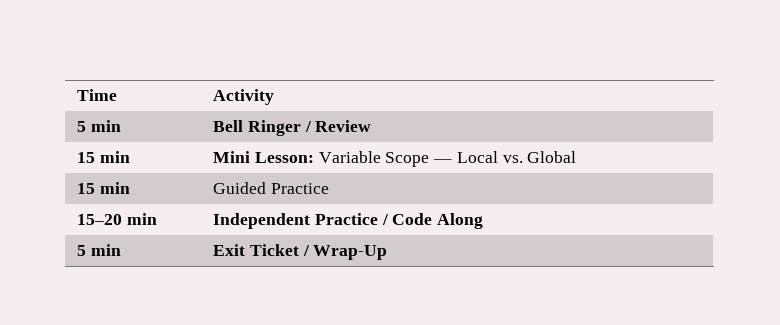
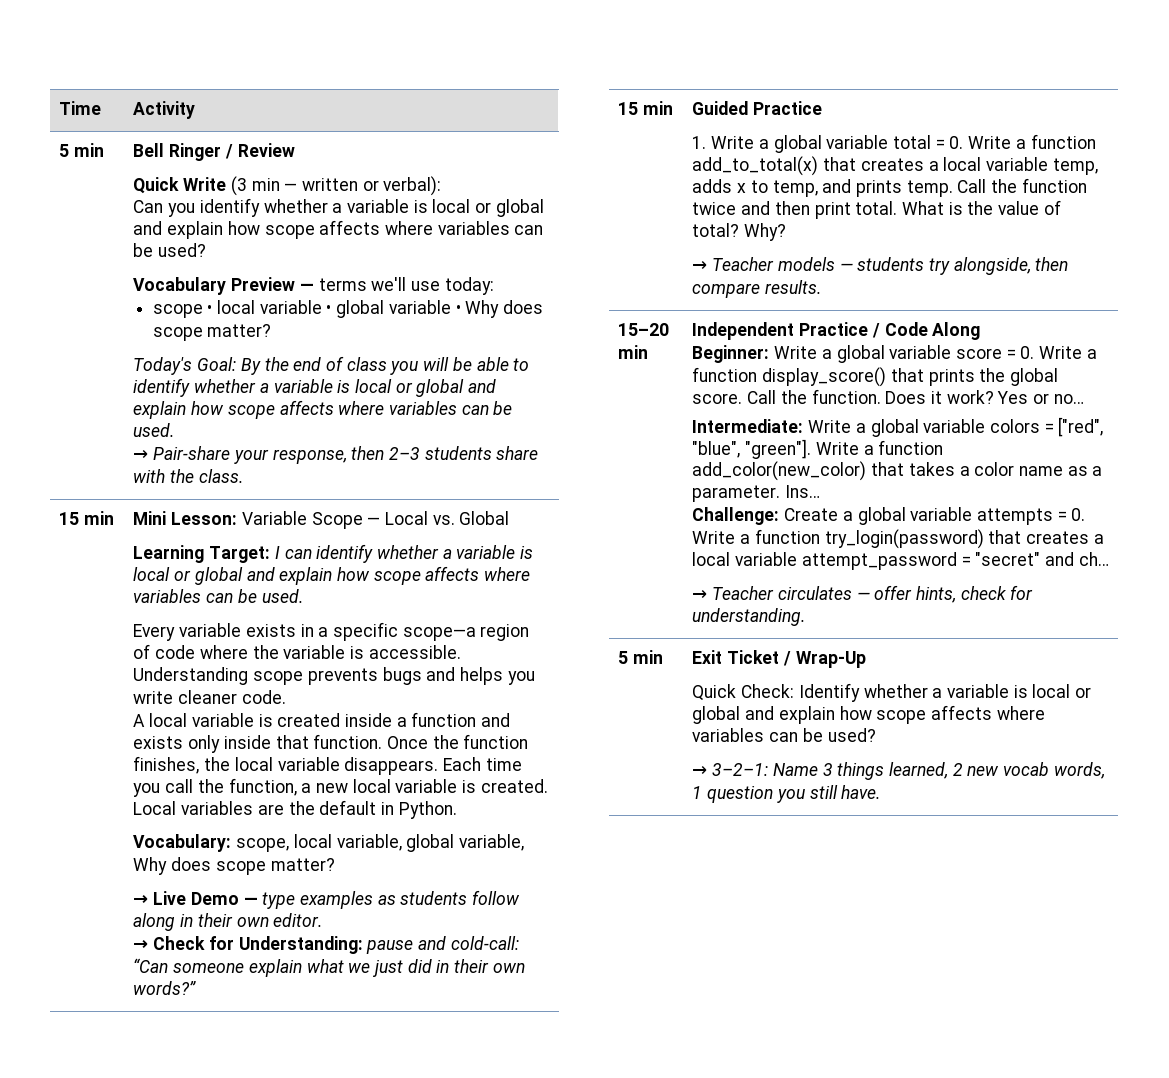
(372, 126) none -> [133,176,442,196] [133,198,544,217] [133,220,544,239] [133,243,207,257] [133,277,494,295] [152,300,544,318] [152,324,272,341] [133,356,530,375] [133,378,497,397] [133,400,513,419] [133,423,175,437] [133,446,539,464] [133,469,243,483] // Quick Write (3 min — written or verbal): // Can you identify whether a variable is local or global and explain how scope affects where variables can be used? // Vocabulary Preview — terms we'll use today: // scope • local variable • global variable • Why does scope matter? // Today's Goal: By the end of class you will be able to identify whether a variable is local or global and explain how scope affects where variables can be used. // → Pair-share your response, then 2–3 students share with the class.
[77,182,130,194] [213,182,329,194] // 15 min | Guided Practice -> [133,544,534,563] [133,566,531,585] [133,589,303,603] [133,622,530,641] [133,644,461,659] [133,667,535,685] [133,690,286,704] [133,712,511,727] [133,734,529,753] [133,756,522,775] [133,778,548,797] [133,800,457,819] [133,834,524,852] [133,857,335,875] [133,890,521,909] [133,913,323,931] [133,936,519,954] [133,958,525,977] [133,981,197,995] [618,101,674,115] [692,101,823,115] [692,134,1096,153] [692,156,1098,176] [692,178,1087,197] [692,200,1061,219] [692,223,787,241] [692,257,1069,275] [692,280,822,298] // Learning Target: I can identify whether a variable is local or global and explain how scope affects where variables can be used. // Every variable exists in a specific scope—a region of code where the variable is accessible. Understanding scope prevents bugs and helps you write cleaner code. // A local variable is created inside a function and exists only inside that function. Once the function finishes, the local variable disappears. Each time you call the function, a new local variable is created. Local variables are the default in Python. // Vocabulary: scope, local variable, global variable, Why does scope matter? // → Live Demo — type examples as students follow along in their own editor. // → Check for Understanding: pause and cold-call: “Can someone explain what we just did in their own words?” // 15 min | Guided Practice // 1. Write a global variable total = 0. Write a function add_to_total(x) that creates a local variable temp, adds x to temp, and prints temp. Call the function twice and then print total. What is the value of total? Why? // → Teacher models — students try alongside, then compare results.
(484, 221) none -> [692,345,1097,363] [692,367,1058,387] [692,389,1084,404] [692,417,1104,437] [692,439,944,459] [692,461,1103,481] [692,485,821,502] [692,507,1086,525] [692,529,1104,549] [692,552,1109,570] [692,585,1034,603] [692,608,806,626] // Beginner: Write a global variable score = 0. Write a function display_score() that prints the global score. Call the function. Does it work? Yes or no… // Intermediate: Write a global variable colors = ["red", "blue", "green"]. Write a function add_color(new_color) that takes a color name as a parameter. Ins… // Challenge: Create a global variable attempts = 0. Write a function try_login(password) that creates a local variable attempt_password = "secret" and ch… // → Teacher circulates — offer hints, check for understanding.
(388, 252) none -> [692,683,1092,702] [692,705,1045,724] [692,728,876,742] [692,762,1105,780] [692,785,881,803] // Quick Check: Identify whether a variable is local or global and explain how scope affects where variables can be used? // → 3–2–1: Name 3 things learned, 2 new vocab words, 1 question you still have.

